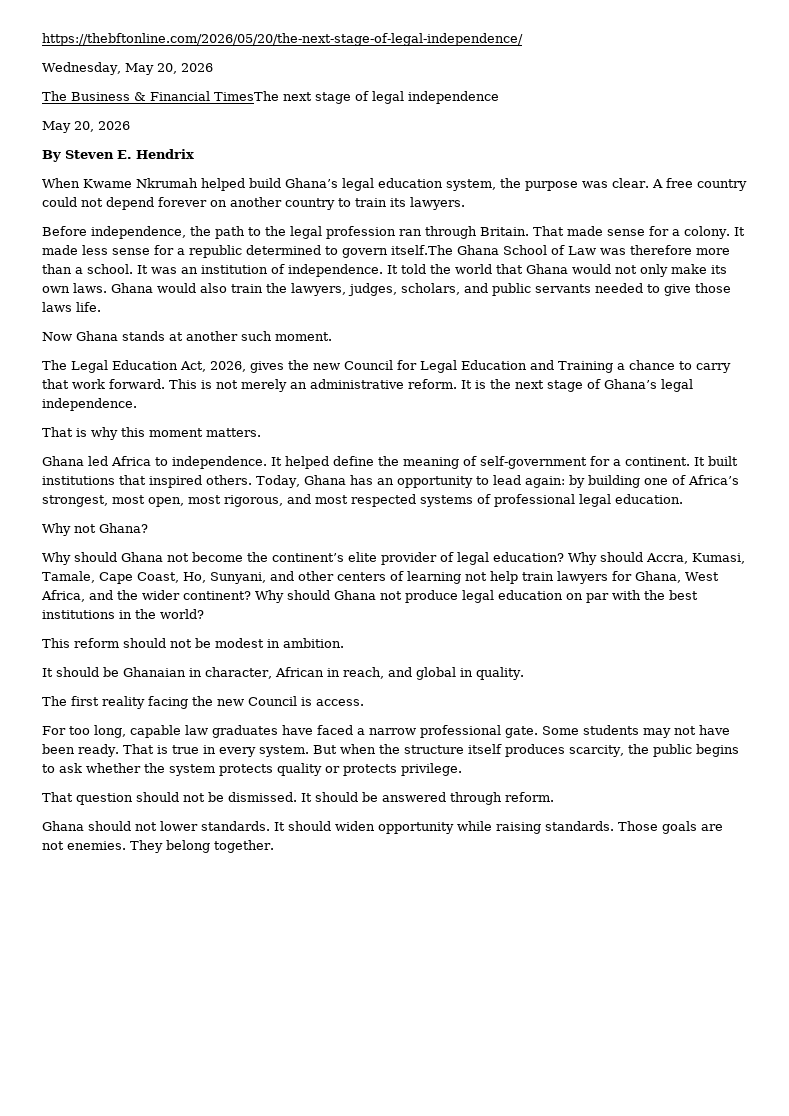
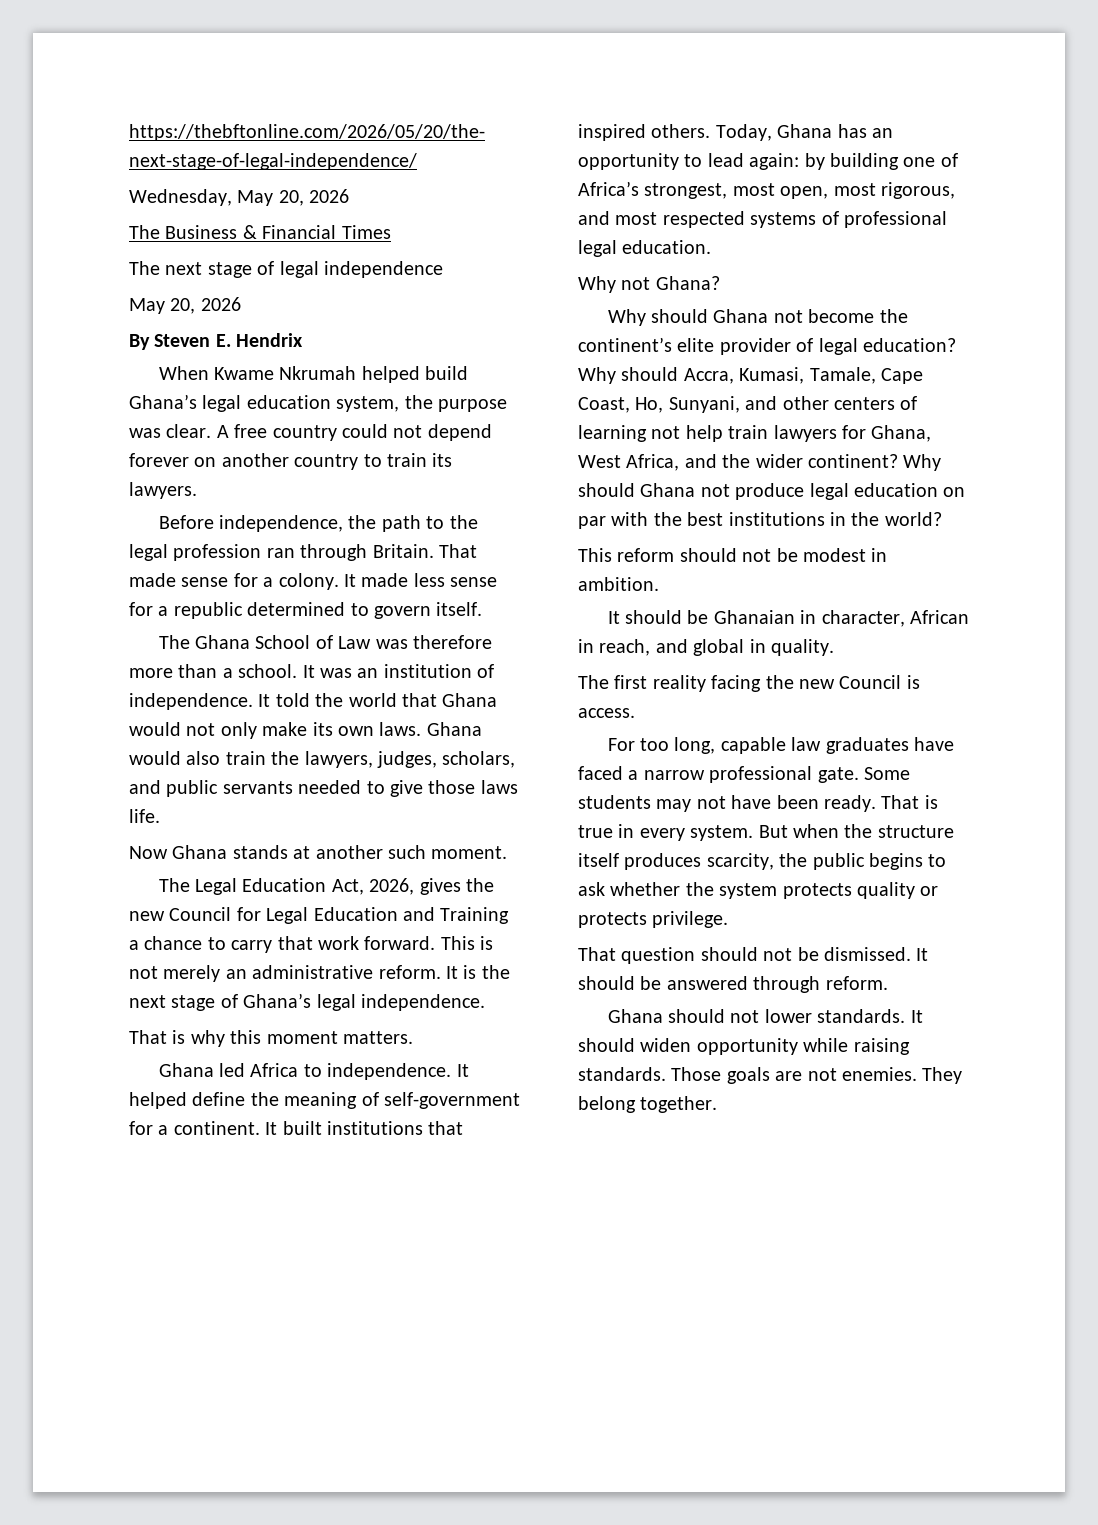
[214,91,279,101] TimesThe -> [341,225,391,239] [129,261,160,275] Times // The
[391,245,453,255] itself.The -> [436,602,483,616] [158,635,190,649] itself. // The

